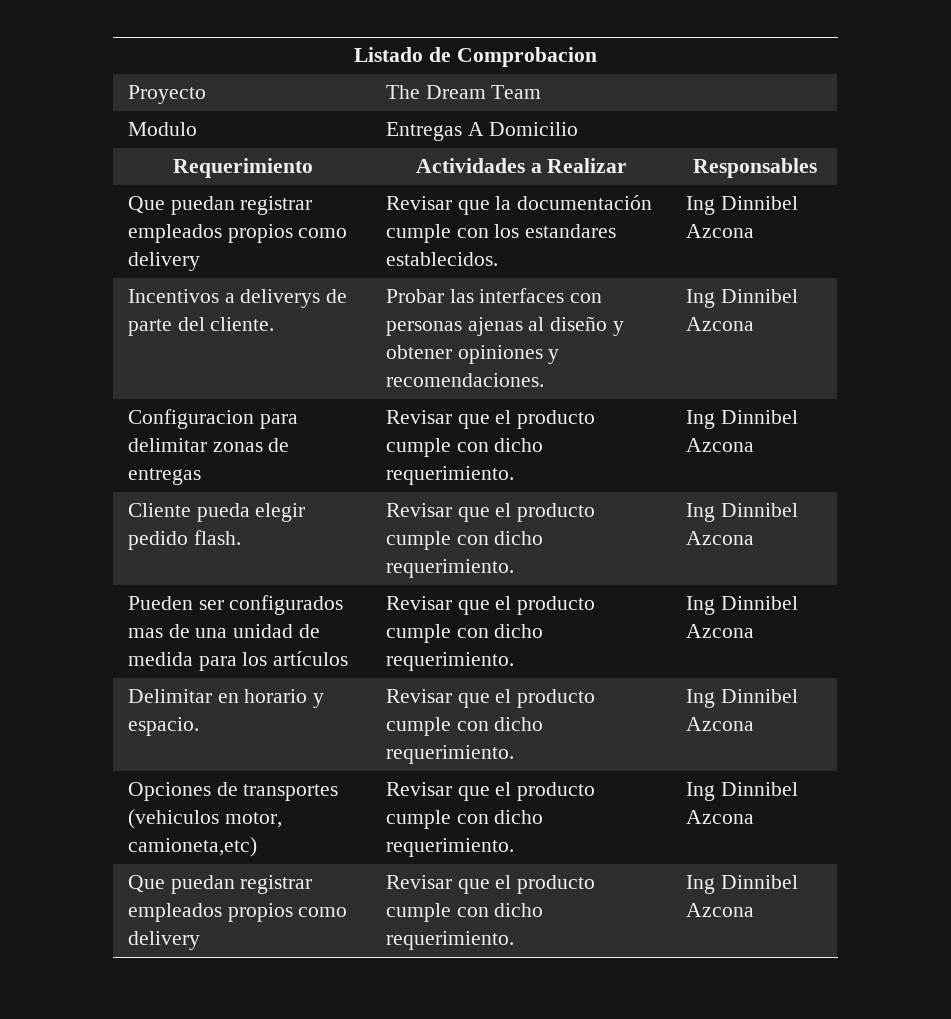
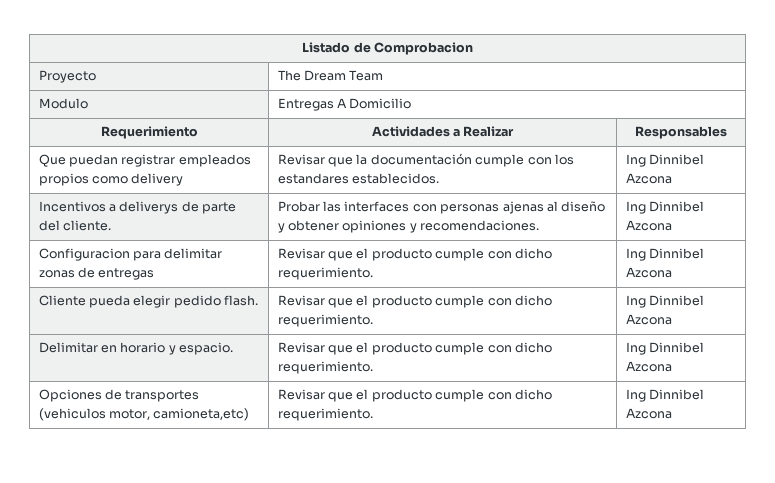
[127,595,344,615] [127,624,321,638] [127,651,349,671] [385,596,596,615] [385,624,544,643] [385,652,514,671] [685,596,798,615] [685,624,754,638] // Pueden ser configurados mas de una unidad de medida para los artículos | Revisar que el producto cumple con dicho requerimiento. | Ing Dinnibel Azcona -> (672, 319) none
[127,875,313,894] [127,903,348,922] [127,931,200,950] [385,875,596,894] [385,903,544,922] [385,931,514,950] [685,875,798,894] [685,903,754,917] // Que puedan registrar empleados propios como delivery | Revisar que el producto cumple con dicho requerimiento. | Ing Dinnibel Azcona -> (672, 413) none

